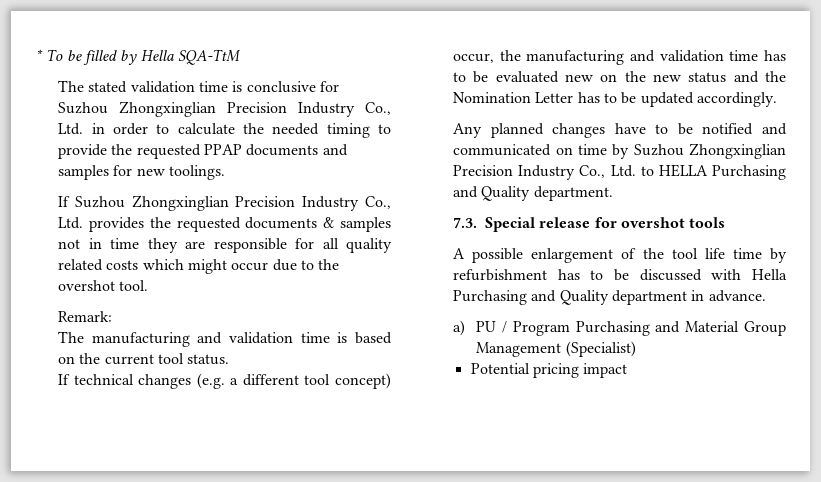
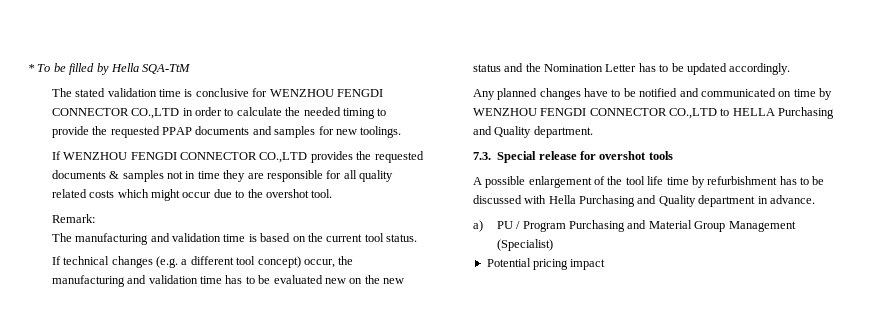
[58,101,391,117] [58,123,84,135] Suzhou Zhongxinglian Precision Industry Co., Ltd. -> [269,89,383,97] [51,108,180,119] WENZHOU FENGDI CONNECTOR CO.,LTD
[74,195,391,211] [58,217,84,229] Suzhou Zhongxinglian Precision Industry Co., Ltd. -> [63,152,308,163] WENZHOU FENGDI CONNECTOR CO.,LTD
[633,143,786,159] [453,165,636,180] Suzhou Zhongxinglian Precision Industry Co., Ltd. -> [472,108,718,119] WENZHOU FENGDI CONNECTOR CO.,LTD

